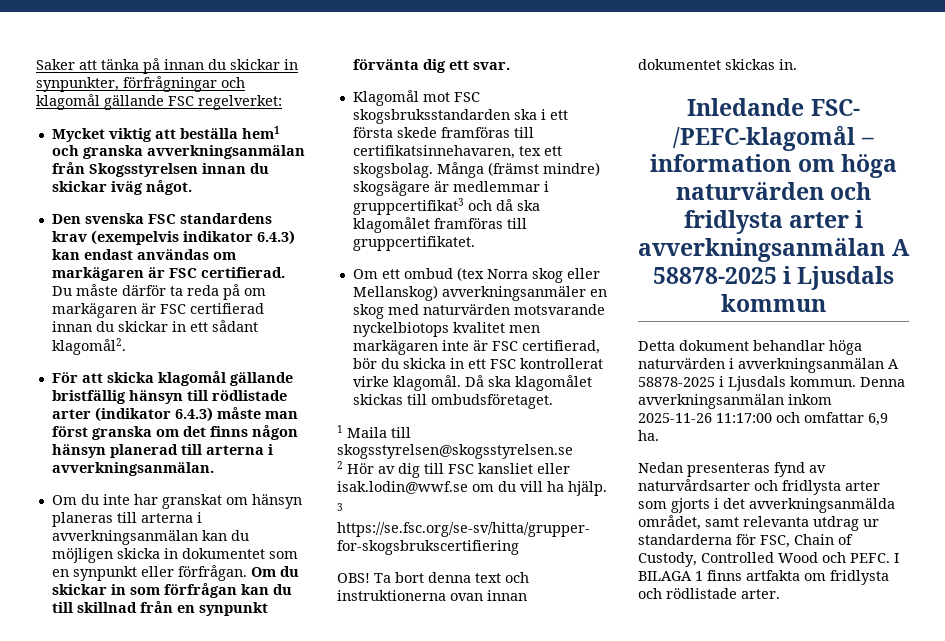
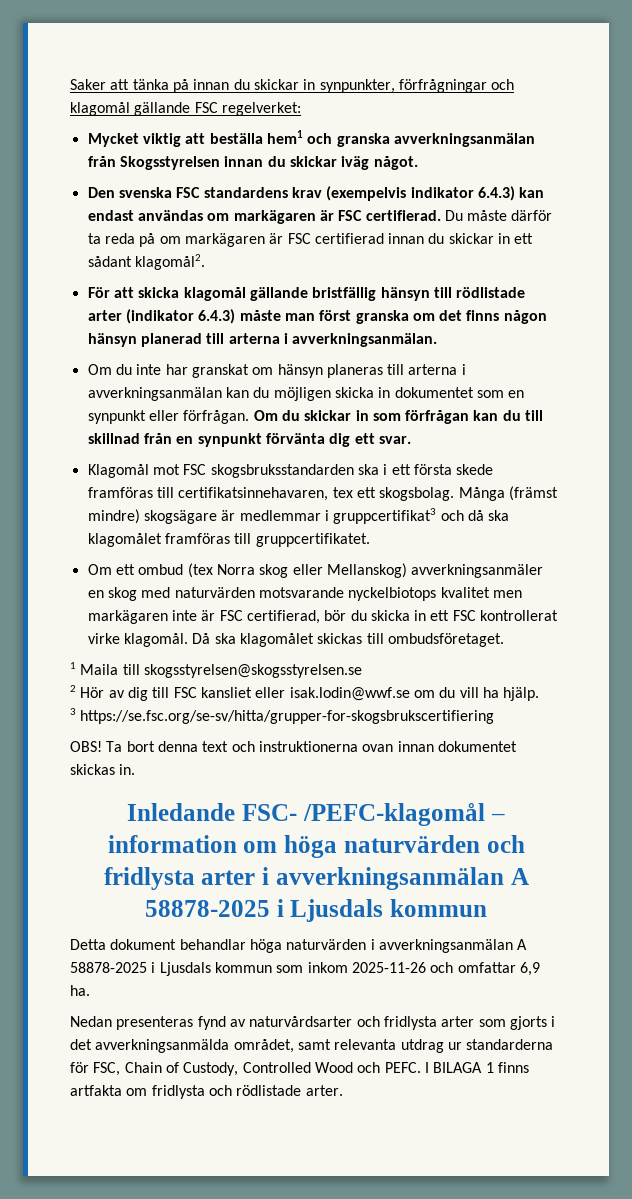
[790,376,905,387] [638,394,784,409] kommun. Denna avverkningsanmälan -> [214,962,304,973] kommun som
[716,413,772,423] 11:17:00 -> (426, 967) none

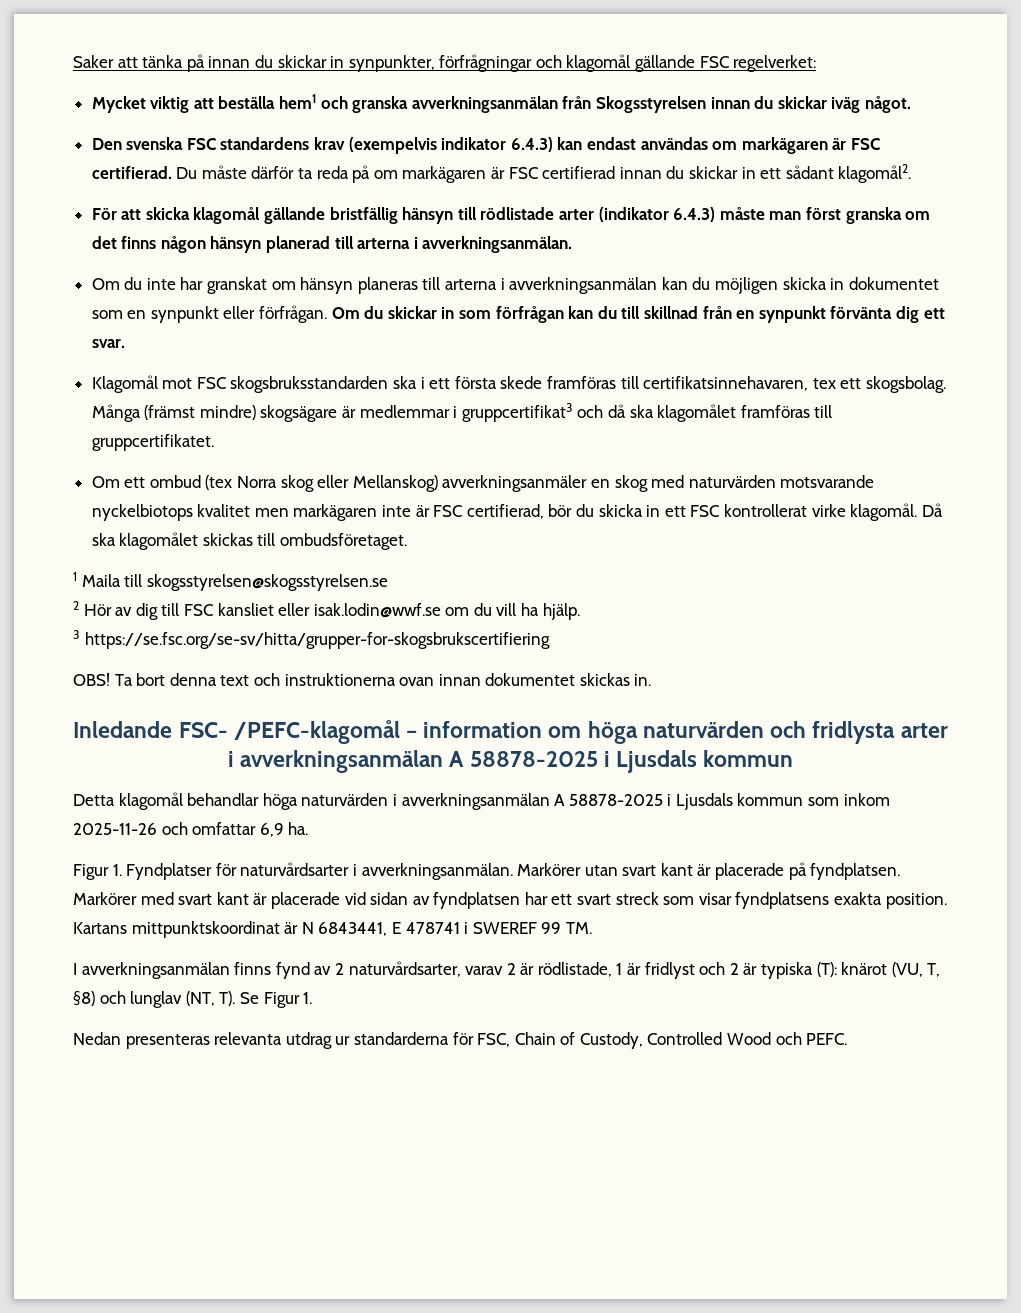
[110,939,177,950] dokument -> [118,792,183,810] klagomål
[70,1016,556,1030] [70,1039,331,1053] Nedan presenteras fynd av naturvårdsarter och fridlysta arter som gjorts i det avverkningsanmälda området, samt -> [73,862,901,880] [73,892,947,909] [73,921,592,938] [73,961,941,979] [73,991,313,1008] [73,1032,210,1049] Figur 1. Fyndplatser för naturvårdsarter i avverkningsanmälan. Markörer utan svart kant är placerade på fyndplatsen. Markörer med svart kant är placerade vid sidan av fyndplatsen har ett svart streck som visar fyndplatsens exakta position. Kartans mittpunktskoordinat är N 6843441, E 478741 i SWEREF 99 TM. // I avverkningsanmälan finns fynd av 2 naturvårdsarter, varav 2 är rödlistade, 1 är fridlyst och 2 är typiska (T): knärot (VU, T, §8) och lunglav (NT, T). Se Figur 1. // Nedan presenteras
[424,1062,529,1073] [70,1085,343,1099] I BILAGA 1 finns artfakta om fridlysta och rödlistade arter. -> (848, 1039) none

